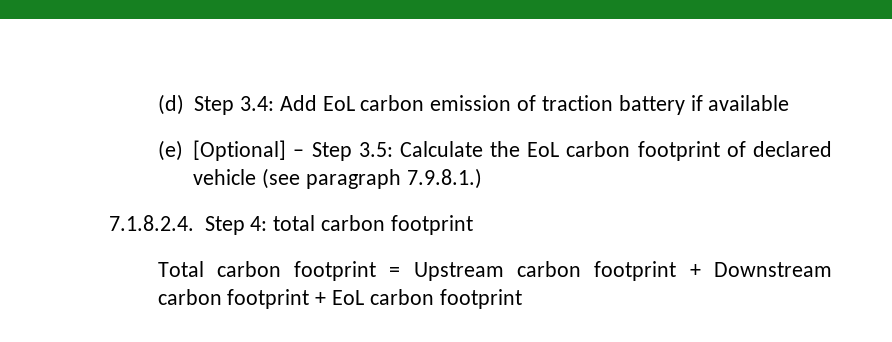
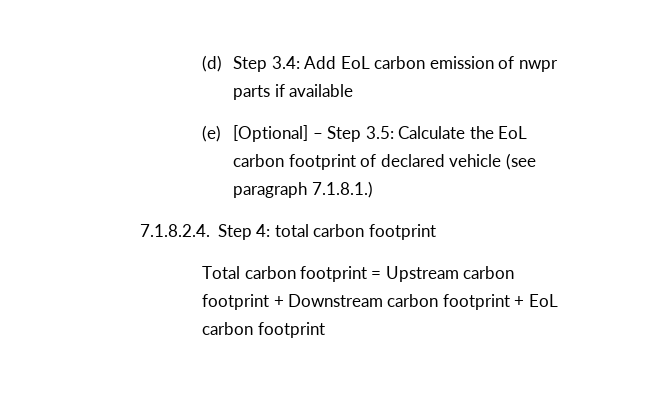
[541,95,685,115] traction battery -> [518,60,558,72] [233,85,271,100] nwpr parts
[406,168,482,189] 7.9.8.1.) -> [311,181,373,198] 7.1.8.1.)

